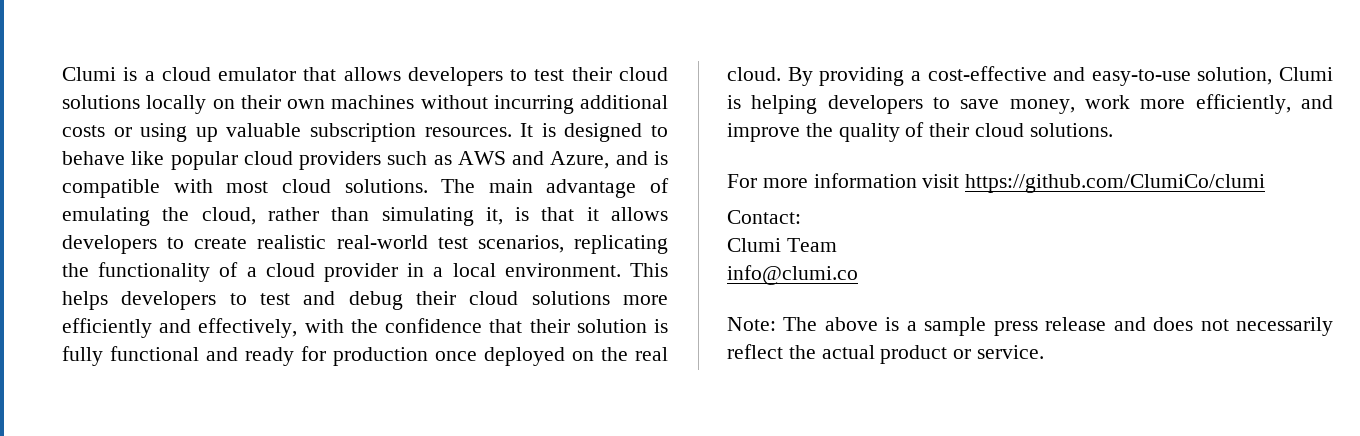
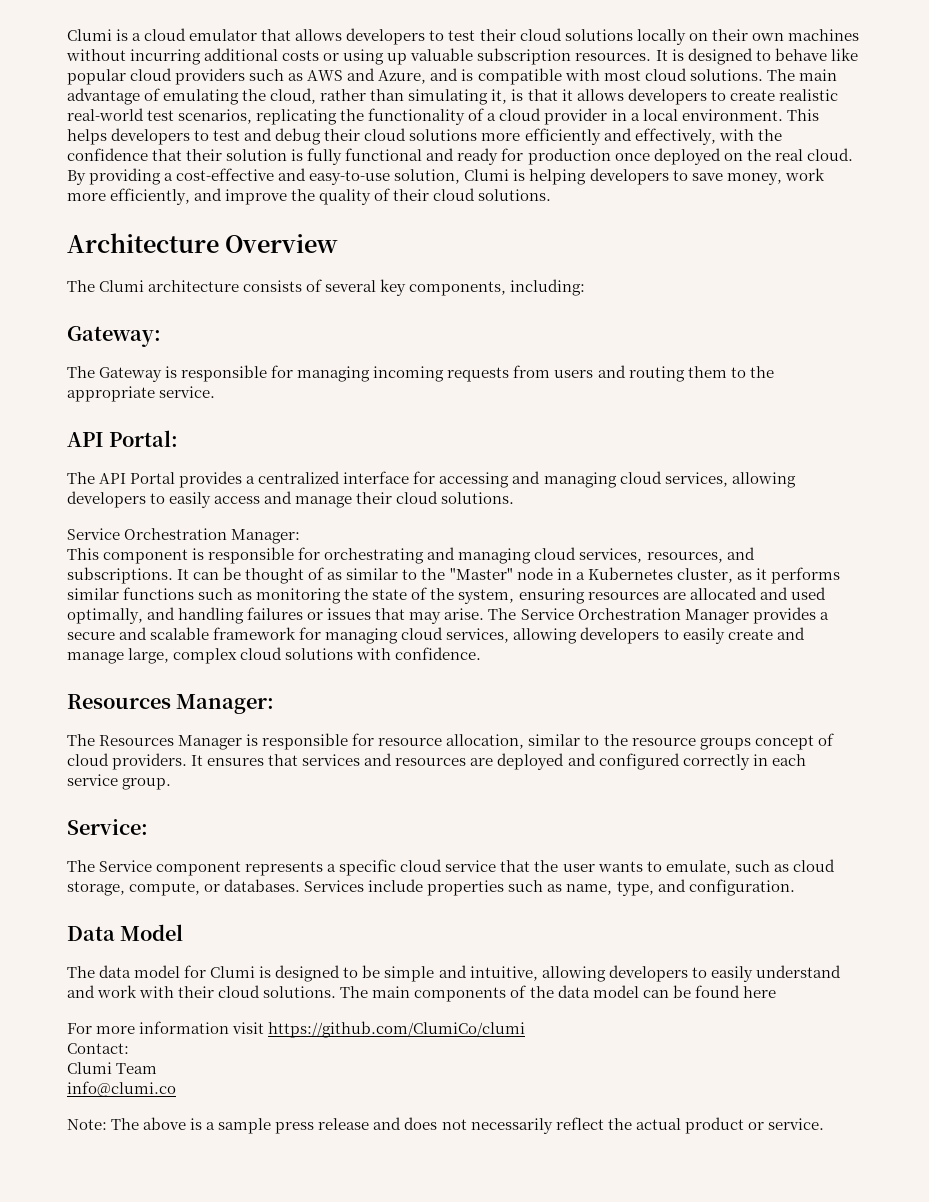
(1113, 130) none -> [67,233,339,253] [67,279,586,296] [67,326,161,347] [67,365,774,382] [67,386,216,402] [67,430,179,447] [67,471,796,488] [67,491,515,508] [67,528,301,544] [67,547,755,564] [67,567,840,584] [67,587,826,604] [67,607,829,624] [67,627,805,644] [67,647,482,664] [67,694,275,714] [67,733,834,750] [67,753,806,770] [67,774,172,790] [67,819,148,835] [67,859,835,876] [67,879,795,896] [67,924,184,941] [67,965,841,982] [67,985,776,1002] // Architecture Overview // The Clumi architecture consists of several key components, including: // Gateway: // The Gateway is responsible for managing incoming requests from users and routing them to the appropriate service. // API Portal: // The API Portal provides a centralized interface for accessing and managing cloud services, allowing developers to easily access and manage their cloud solutions. // Service Orchestration Manager: // This component is responsible for orchestrating and managing cloud services, resources, and subscriptions. It can be thought of as similar to the "Master" node in a Kubernetes cluster, as it performs similar functions such as monitoring the state of the system, ensuring resources are allocated and used optimally, and handling failures or issues that may arise. The Service Orchestration Manager provides a secure and scalable framework for managing cloud services, allowing developers to easily create and manage large, complex cloud solutions with confidence. // Resources Manager: // The Resources Manager is responsible for resource allocation, similar to the resource groups concept of cloud providers. It ensures that services and resources are deployed and configured correctly in each service group. // Service: // The Service component represents a specific cloud service that the user wants to emulate, such as cloud storage, compute, or databases. Services include properties such as name, type, and configuration. // Data Model // The data model for Clumi is designed to be simple and intuitive, allowing developers to easily understand and work with their cloud solutions. The main components of the data model can be found here

